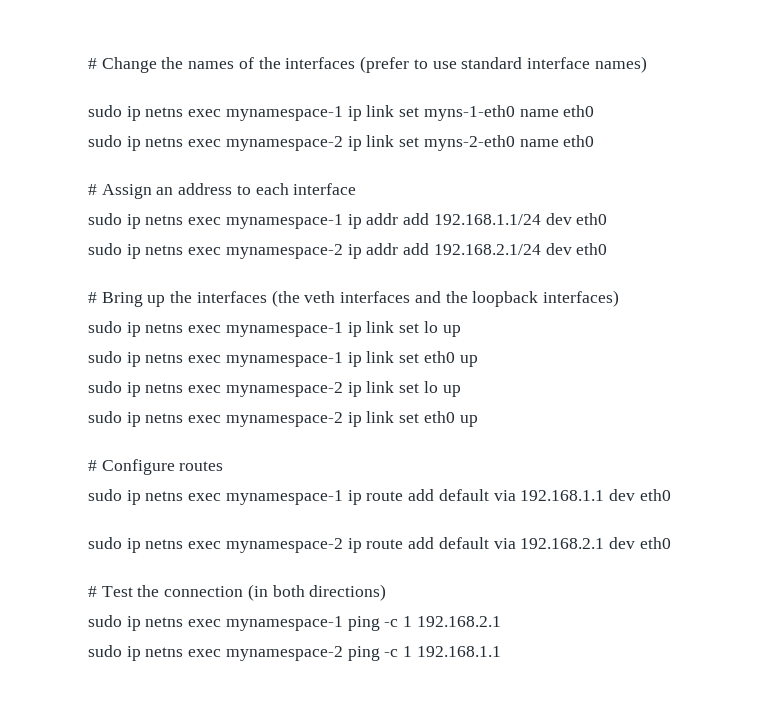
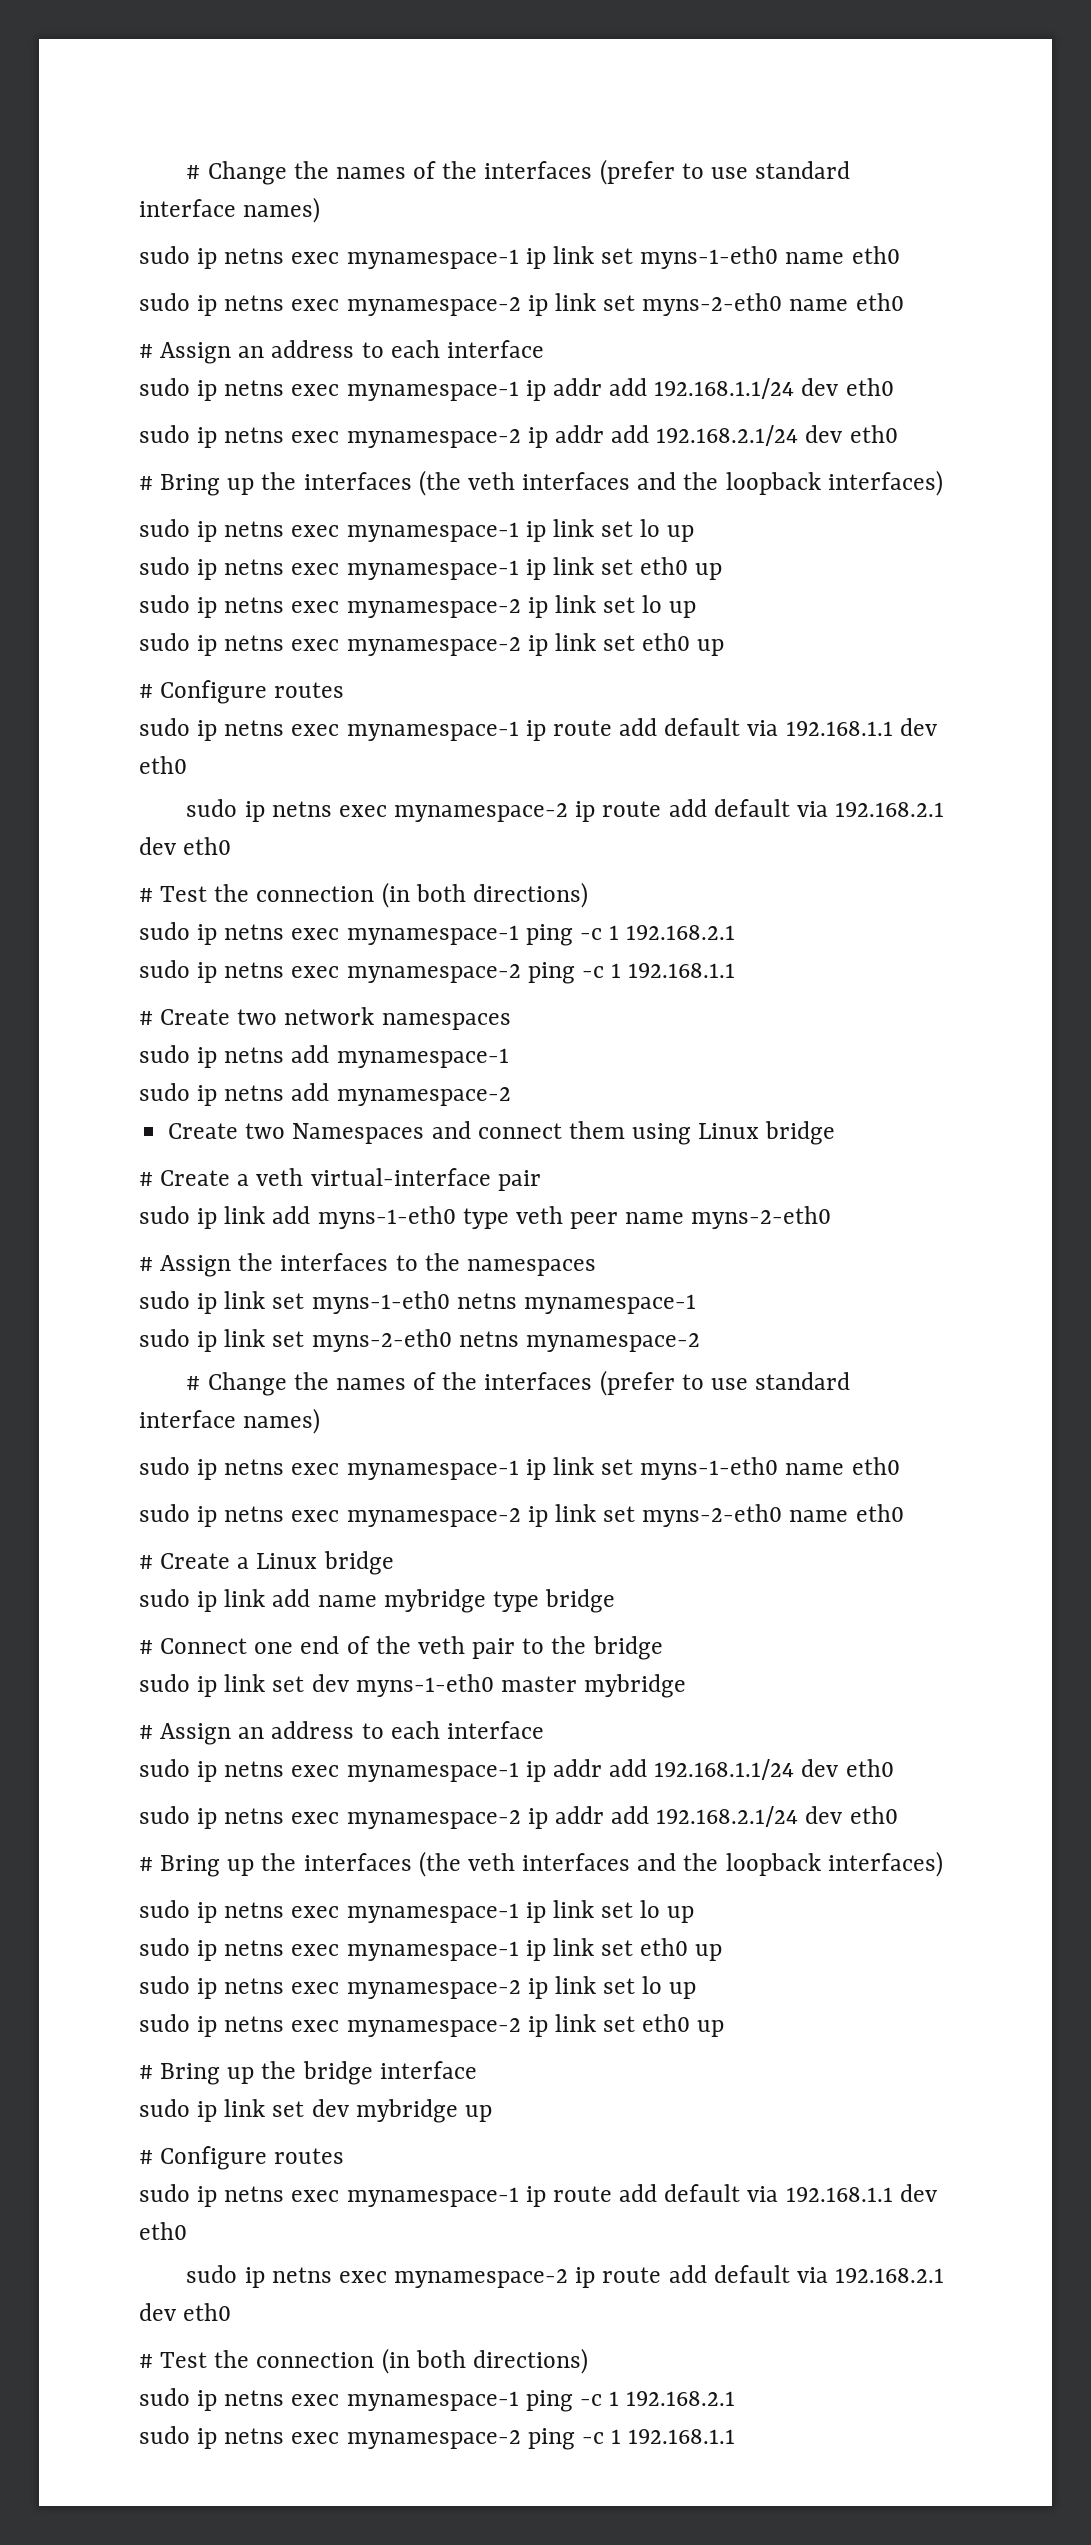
(501, 651) none -> [139,1007,511,1030] [139,1045,509,1068] [139,1083,511,1106] [168,1121,836,1145] [139,1168,541,1191] [139,1206,832,1229] [139,1253,596,1277] [139,1291,696,1314] [139,1329,700,1352] [186,1370,851,1396] [139,1408,321,1434] [139,1457,900,1480] [139,1504,904,1527] [139,1551,394,1575] [139,1589,616,1613] [139,1636,663,1660] [139,1674,687,1698] [139,1721,544,1745] [139,1759,894,1782] [139,1806,898,1829] [139,1851,943,1877] [139,1900,695,1923] [139,1938,723,1961] [139,1976,697,1999] [139,2014,725,2037] [139,2061,477,2085] [139,2099,492,2123] [139,2146,345,2170] [139,2184,937,2207] [139,2222,187,2240] [186,2265,945,2288] [139,2303,232,2321] [139,2348,588,2374] [139,2388,736,2412] [139,2426,736,2450] // # Create two network namespaces // sudo ip netns add mynamespace-1 // sudo ip netns add mynamespace-2 // Create two Namespaces and connect them using Linux bridge // # Create a veth virtual-interface pair // sudo ip link add myns-1-eth0 type veth peer name myns-2-eth0 // # Assign the interfaces to the namespaces // sudo ip link set myns-1-eth0 netns mynamespace-1 // sudo ip link set myns-2-eth0 netns mynamespace-2 // # Change the names of the interfaces (prefer to use standard interface names) // sudo ip netns exec mynamespace-1 ip link set myns-1-eth0 name eth0 // sudo ip netns exec mynamespace-2 ip link set myns-2-eth0 name eth0 // # Create a Linux bridge // sudo ip link add name mybridge type bridge // # Connect one end of the veth pair to the bridge // sudo ip link set dev myns-1-eth0 master mybridge // # Assign an address to each interface // sudo ip netns exec mynamespace-1 ip addr add 192.168.1.1/24 dev eth0 // sudo ip netns exec mynamespace-2 ip addr add 192.168.2.1/24 dev eth0 // # Bring up the interfaces (the veth interfaces and the loopback interfaces) // sudo ip netns exec mynamespace-1 ip link set lo up // sudo ip netns exec mynamespace-1 ip link set eth0 up // sudo ip netns exec mynamespace-2 ip link set lo up // sudo ip netns exec mynamespace-2 ip link set eth0 up // # Bring up the bridge interface // sudo ip link set dev mybridge up // # Configure routes // sudo ip netns exec mynamespace-1 ip route add default via 192.168.1.1 dev eth0 // sudo ip netns exec mynamespace-2 ip route add default via 192.168.2.1 dev eth0 // # Test the connection (in both directions) // sudo ip netns exec mynamespace-1 ping -c 1 192.168.2.1 // sudo ip netns exec mynamespace-2 ping -c 1 192.168.1.1

